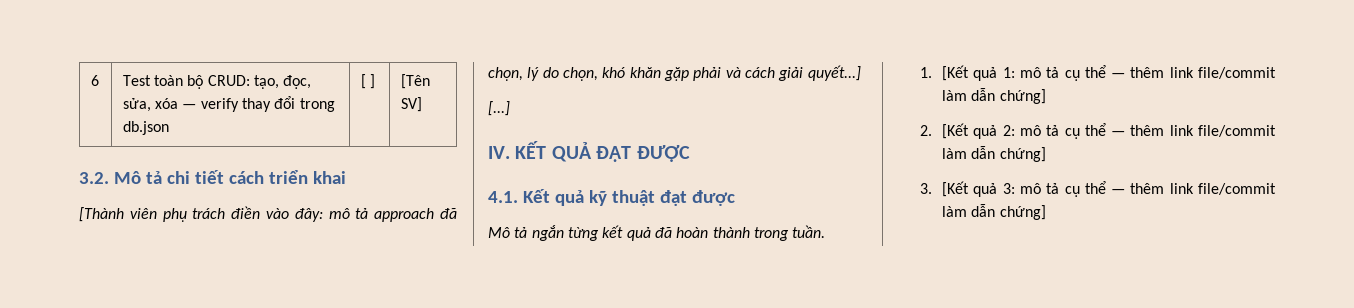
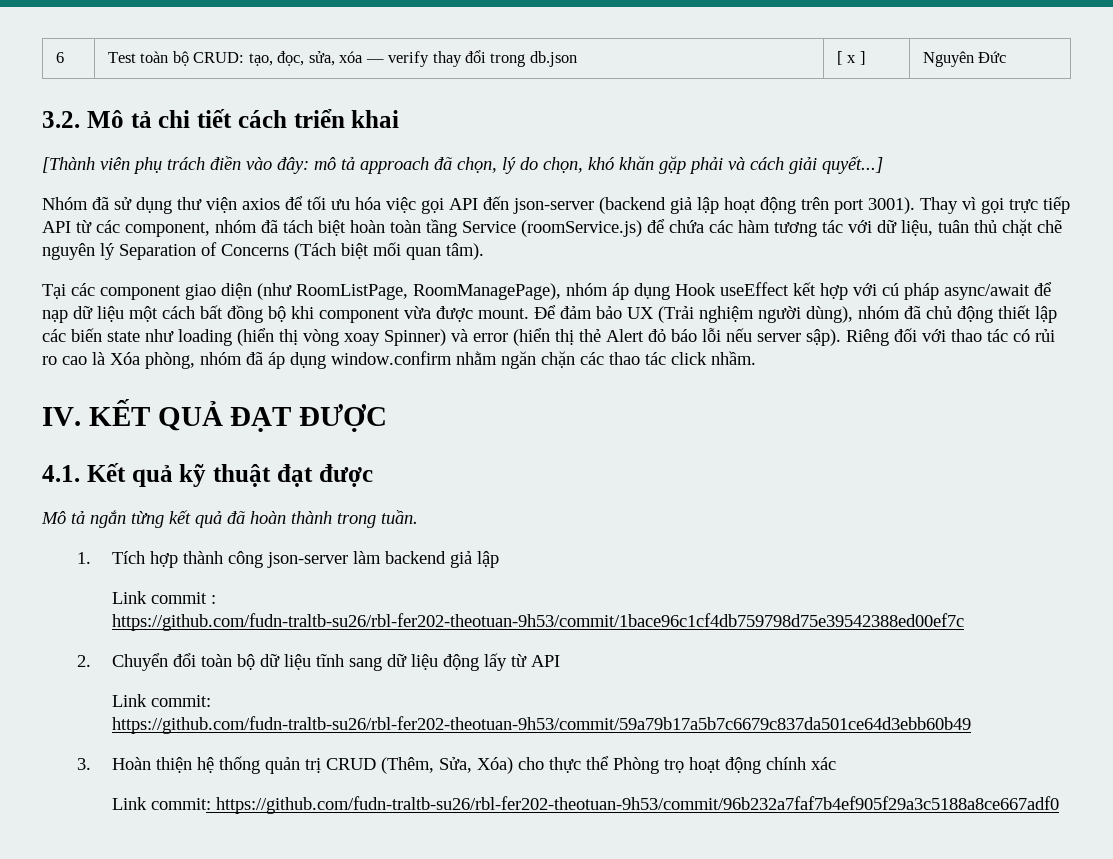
(366, 81) none -> [847,55,857,63] x
[400,74,430,89] [400,97,422,112] [Tên SV] -> [922,51,1007,67] Nguyên Đức
[488,101,510,116] [...] -> [42,196,1070,214] [42,219,1062,237] [42,242,484,260] [42,282,1052,300] [42,305,1057,323] [42,328,1055,346] [42,351,756,369] Nhóm đã sử dụng thư viện axios để tối ưu hóa việc gọi API đến json-server (backend giả lập hoạt động trên port 3001). Thay vì gọi trực tiếp API từ các component, nhóm đã tách biệt hoàn toàn tầng Service (roomService.js) để chứa các hàm tương tác với dữ liệu, tuân thủ chặt chẽ nguyên lý Separation of Concerns (Tách biệt mối quan tâm). // Tại các component giao diện (như RoomListPage, RoomManagePage), nhóm áp dụng Hook useEffect kết hợp với cú pháp async/await để nạp dữ liệu một cách bất đồng bộ khi component vừa được mount. Để đảm bảo UX (Trải nghiệm người dùng), nhóm đã chủ động thiết lập các biến state như loading (hiển thị vòng xoay Spinner) và error (hiển thị thẻ Alert đỏ báo lỗi nếu server sập). Riêng đối với thao tác có rủi ro cao là Xóa phòng, nhóm đã áp dụng window.confirm nhằm ngăn chặn các thao tác click nhầm.
[942,65,1276,81] [942,88,1046,104] [919,123,1276,139] [942,146,1046,162] [919,181,1276,197] [942,204,1046,220] [Kết quả 1: mô tả cụ thể — thêm link file/commit làm dẫn chứng] // 2. [Kết quả 2: mô tả cụ thể — thêm link file/commit làm dẫn chứng] // 3. [Kết quả 3: mô tả cụ thể — thêm link file/commit làm dẫn chứng] -> [112,551,500,568] [112,591,217,604] [112,613,965,631] [77,653,561,671] [112,694,212,707] [112,716,972,734] [77,756,837,774] [112,796,1060,814] Tích hợp thành công json-server làm backend giả lập // Link commit : https://github.com/fudn-traltb-su26/rbl-fer202-theotuan-9h53/commit/1bace96c1cf4db759798d75e39542388ed00ef7c // 2. Chuyển đổi toàn bộ dữ liệu tĩnh sang dữ liệu động lấy từ API // Link commit: https://github.com/fudn-traltb-su26/rbl-fer202-theotuan-9h53/commit/59a79b17a5b7c6679c837da501ce64d3ebb60b49 // 3. Hoàn thiện hệ thống quản trị CRUD (Thêm, Sửa, Xóa) cho thực thể Phòng trọ hoạt động chính xác // Link commit: https://github.com/fudn-traltb-su26/rbl-fer202-theotuan-9h53/commit/96b232a7faf7b4ef905f29a3c5188a8ce667adf0

